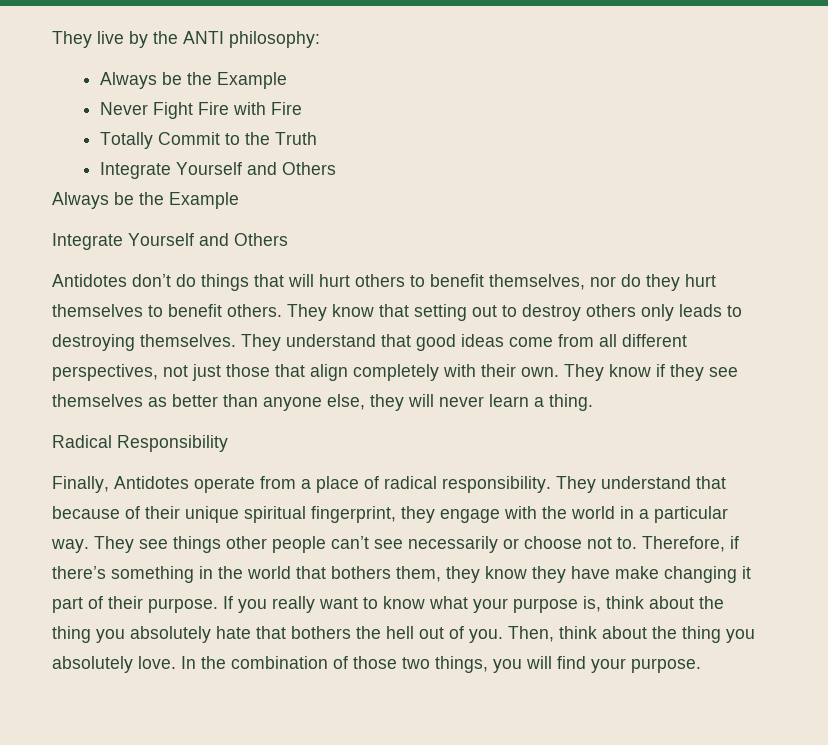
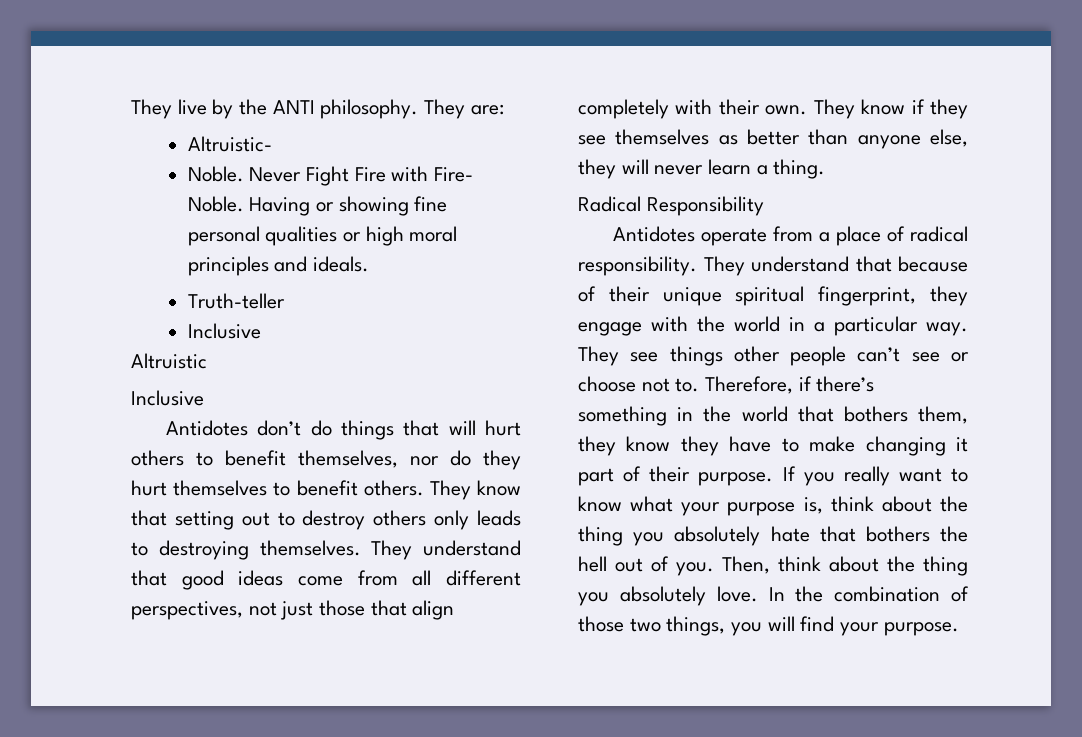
[229,31,320,48] [99,72,287,89] [99,102,302,119] [99,132,317,149] [99,162,336,179] [52,192,239,209] [52,233,288,250] philosophy: // Always be the Example // Never Fight Fire with Fire // Totally Commit to the Truth // Integrate Yourself and Others // Always be the Example // Integrate Yourself and Others -> [320,99,504,119] [187,136,272,152] [187,166,474,186] [187,196,448,216] [187,226,458,246] [187,256,370,276] [187,293,285,309] [187,323,261,339] [131,353,207,369] [131,390,204,406] philosophy. They are: // Altruistic- // Noble. Never Fight Fire with Fire- Noble. Having or showing fine personal qualities or high moral principles and ideals. // Truth-teller // Inclusive // Altruistic // Inclusive
[52,476,109,493] Finally, -> (764, 206) none
[408,536,498,553] necessarily -> (940, 357) none
(610, 572) none -> [781,438,799,452] to

